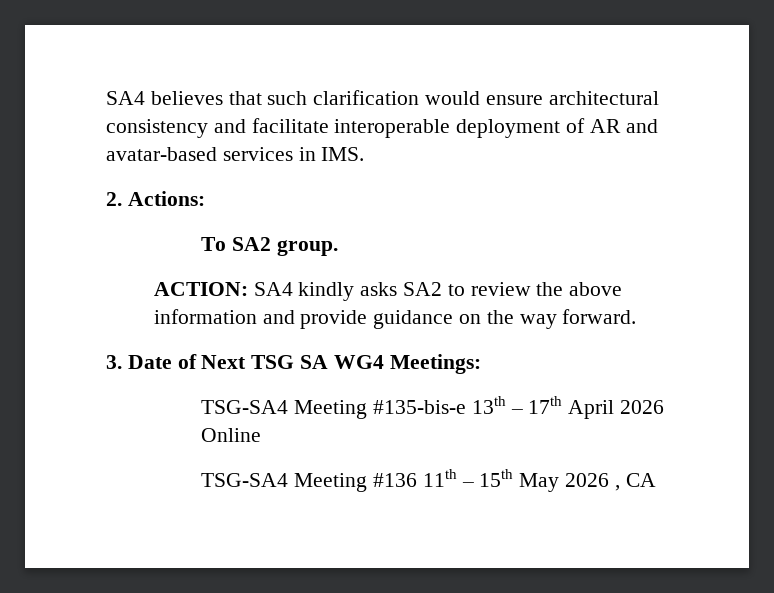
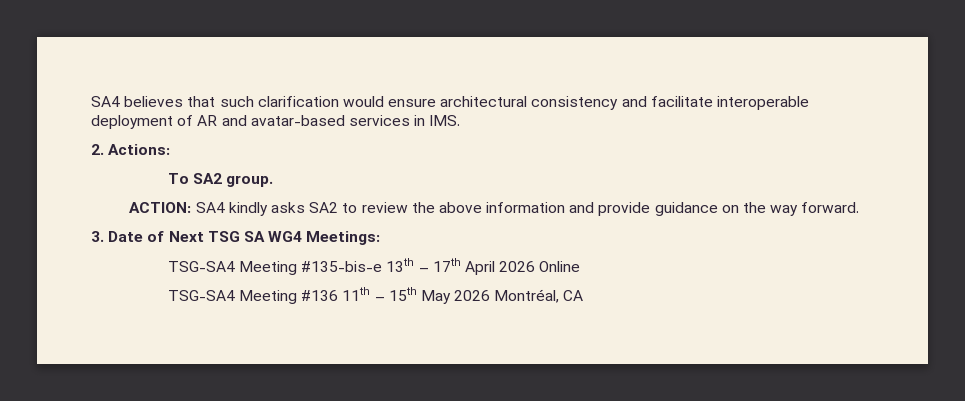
[614,485,620,491] , -> [494,289,560,303] Montréal,

